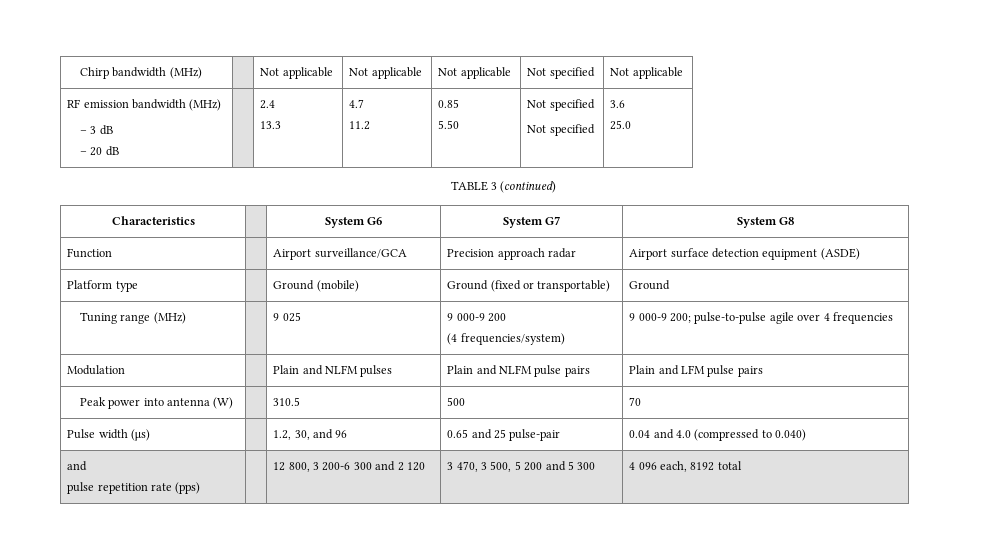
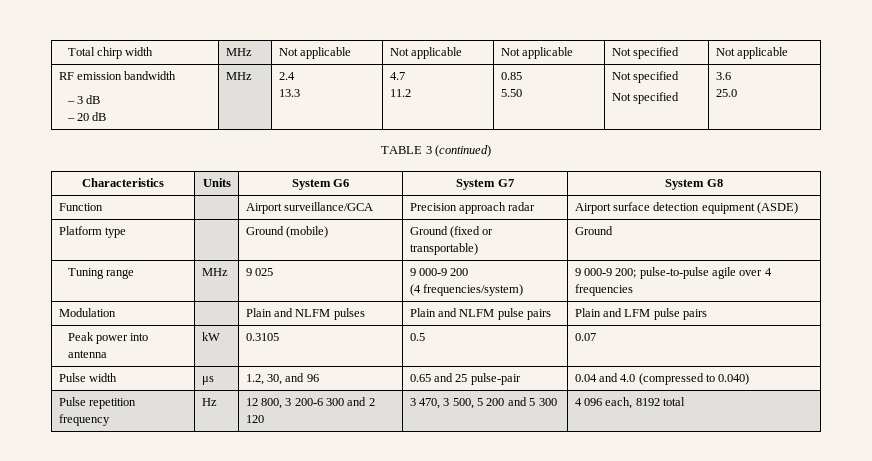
[79,67,202,79] Chirp bandwidth (MHz) | -> [67,47,154,59] [225,48,252,56] Total chirp width | MHz
[189,99,222,111] (MHz) -> (177, 75) none
(119, 151) none -> [225,72,252,80] MHz
(195, 220) none -> [202,178,231,187] Units
[153,312,186,324] (MHz) | -> [201,268,228,276] | MHz
[213,397,234,409] [273,397,301,406] [447,397,466,406] [629,397,642,406] (W) | | 310.5 | 500 | 70 -> [201,332,220,341] [245,333,279,341] [409,333,425,341] [574,333,596,341] | kW | 0.3105 | 0.5 | 0.07
[131,429,151,441] (μs) | -> [201,376,214,385] | μs
[67,461,88,471] [67,482,201,494] and // pulse repetition rate (pps) | -> [58,397,136,409] [58,414,110,426] [201,398,217,406] Pulse repetition frequency | Hz

